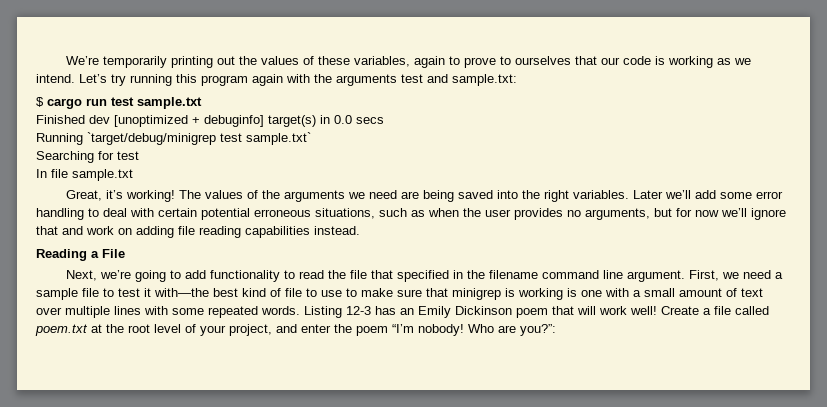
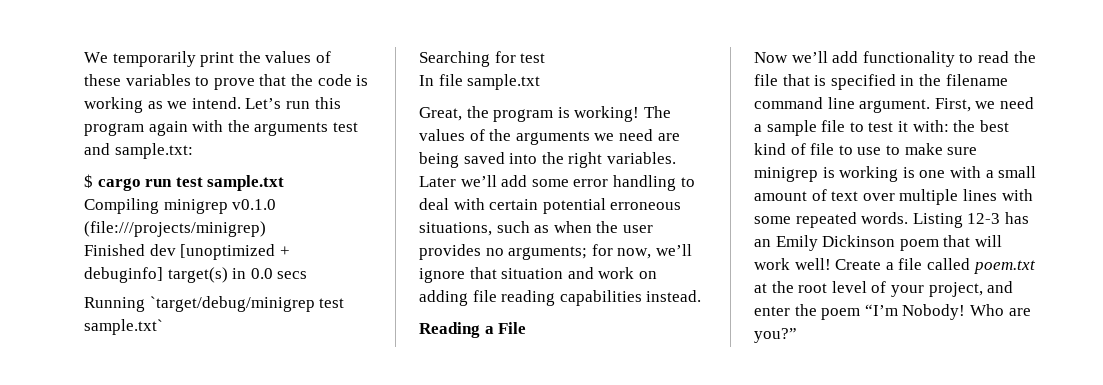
[65,56,620,68] We’re temporarily printing out the values of these variables, again to prove to ourselves that our -> [84,51,331,67] [84,74,313,90] We temporarily print the values of these variables to prove that the
[111,74,172,86] try running -> [285,101,310,109] run
(202, 103) none -> [84,198,277,214] [84,221,266,237] // Compiling minigrep v0.1.0 (file:///projects/minigrep)
[105,190,123,199] it’s -> [466,106,570,122] the program is
[585,208,719,220] arguments, but for now -> [508,244,652,260] arguments; for now,
(58, 230) none -> [501,268,564,279] situation
[65,270,181,282] Next, we’re going to -> [754,51,828,63] Now we’ll
(393, 274) none -> [814,75,827,86] is
[154,288,209,297] with—the -> [912,120,976,132] with: the
[426,288,448,297] that -> (978, 151) none
[418,324,464,336] nobody! -> [902,304,966,320] Nobody!
[520,324,556,336] you?”: -> [754,328,797,343] you?”

